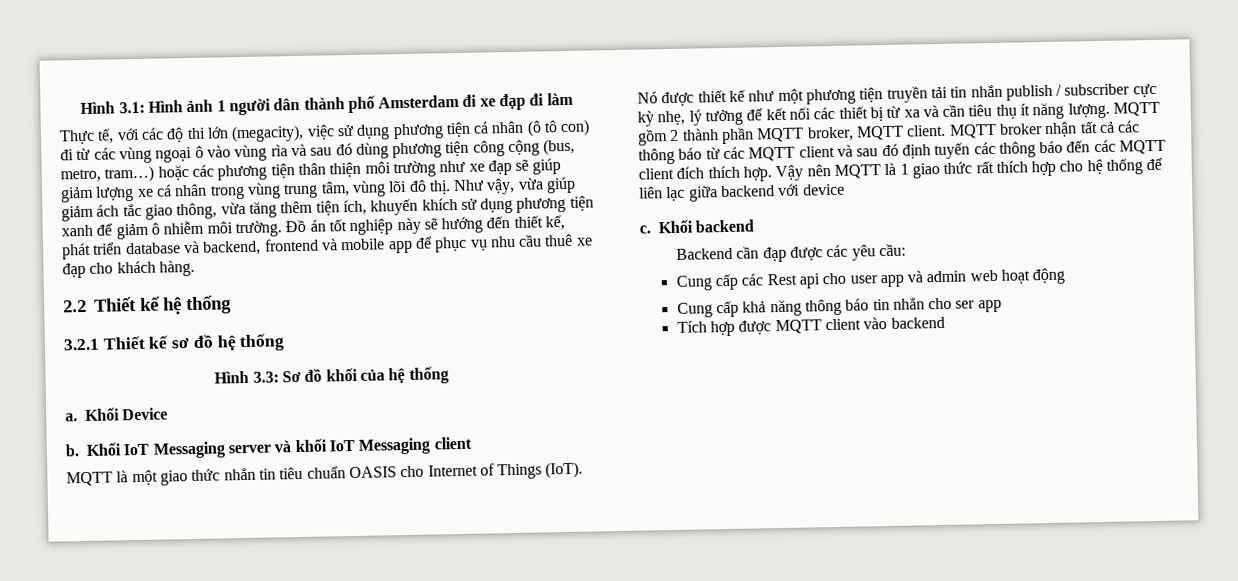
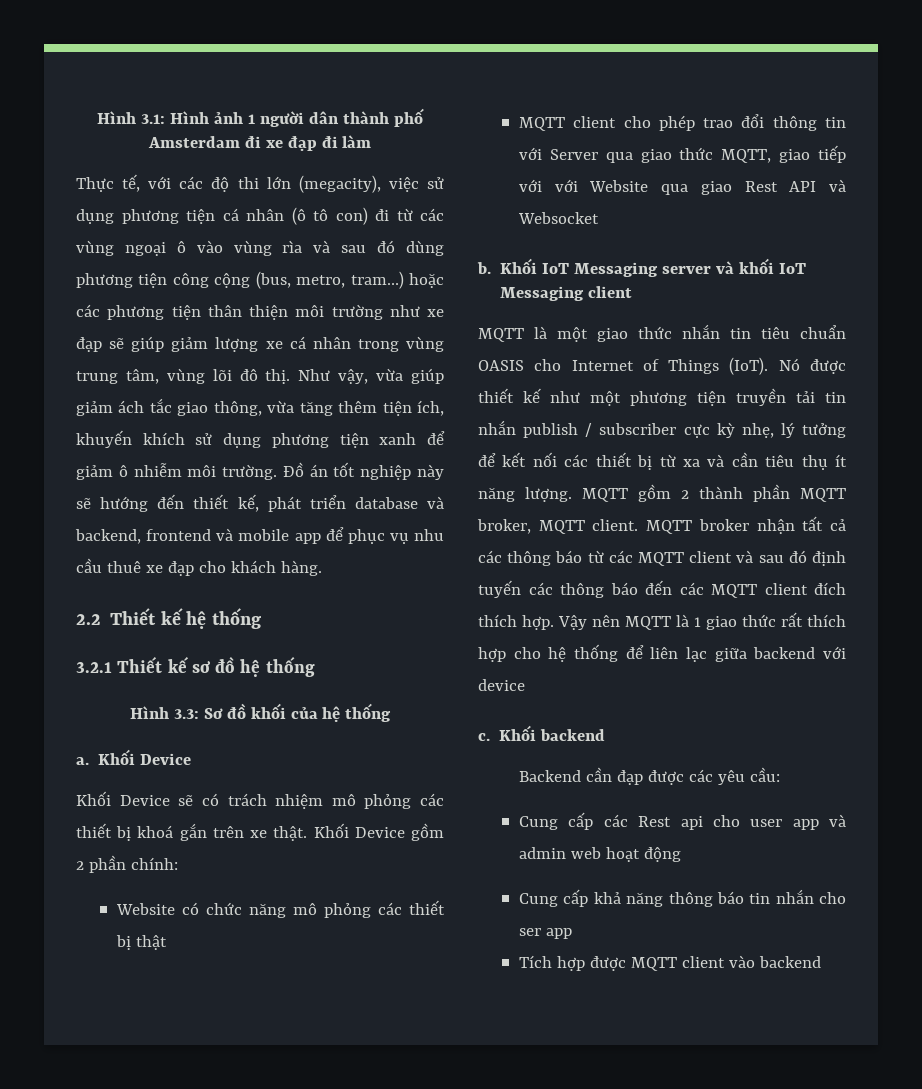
(169, 414) none -> [76,791,444,809] [76,823,445,841] [76,855,178,873] [116,900,446,918] [116,935,168,950] [519,114,847,131] [519,145,846,163] [519,179,847,195] [518,212,600,224] // Khối Device sẽ có trách nhiệm mô phỏng các thiết bị khoá gắn trên xe thật. Khối Device gồm 2 phần chính: // Website có chức năng mô phỏng các thiết bị thật // MQTT client cho phép trao đổi thông tin với Server qua giao thức MQTT, giao tiếp với với Website qua giao Rest API và Websocket

